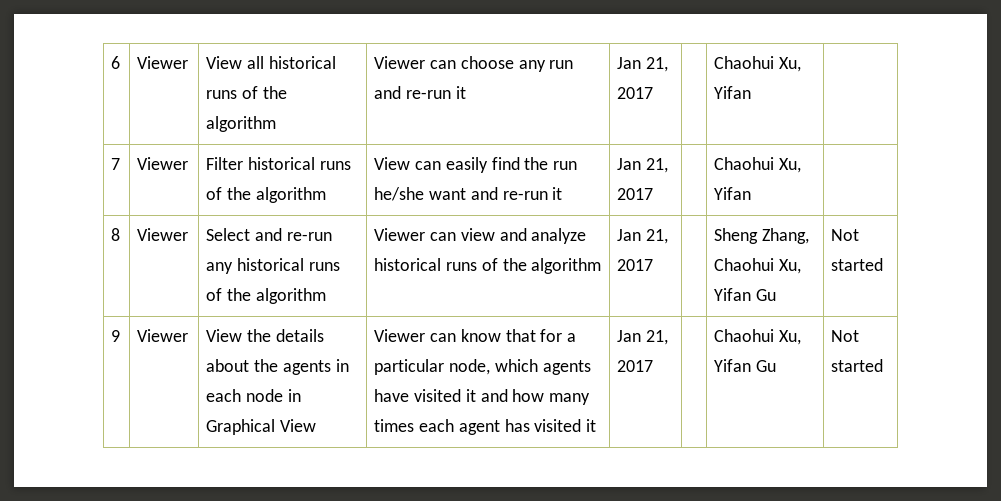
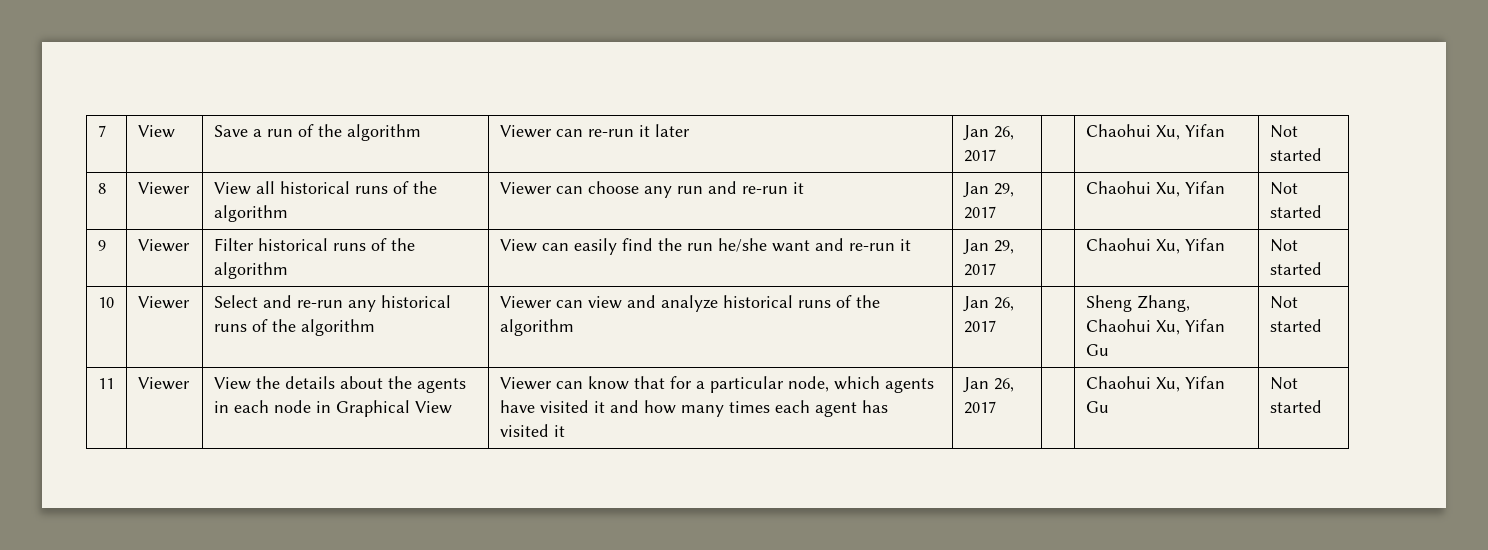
[111,56,121,69] 6 -> [97,125,106,137] [137,125,175,138] [213,124,421,141] [499,124,690,138] [962,125,1014,141] [963,149,996,162] [1085,124,1225,140] [1269,125,1298,138] [1269,148,1322,161] [97,183,106,194] 7 | View | Save a run of the algorithm | Viewer can re-run it later | Jan 26, 2017 | | Chaohui Xu, Yifan | Not started // 8
[646,57,669,72] [617,87,654,99] [714,56,802,72] [714,86,752,99] [111,158,121,170] 21, 2017 | | Chaohui Xu, Yifan | // 7 -> [993,183,1014,197] [963,206,996,219] [1085,181,1225,197] [1269,182,1298,195] [1269,205,1322,218] [97,240,106,251] 29, 2017 | | Chaohui Xu, Yifan | Not started // 9
[646,158,669,173] [617,188,654,200] [714,157,802,173] [714,187,752,200] [111,228,121,241] 21, 2017 | | Chaohui Xu, Yifan | // 8 -> [993,240,1014,254] [963,263,996,276] [1085,238,1225,254] [1269,239,1298,252] [1269,262,1322,275] [97,297,114,308] 29, 2017 | | Chaohui Xu, Yifan | Not started // 10
[646,229,669,244] 21, -> [993,297,1014,311] 26,
[111,330,121,342] 9 -> [97,378,114,389] 11
[646,330,669,345] 21, -> [993,378,1014,392] 26,

